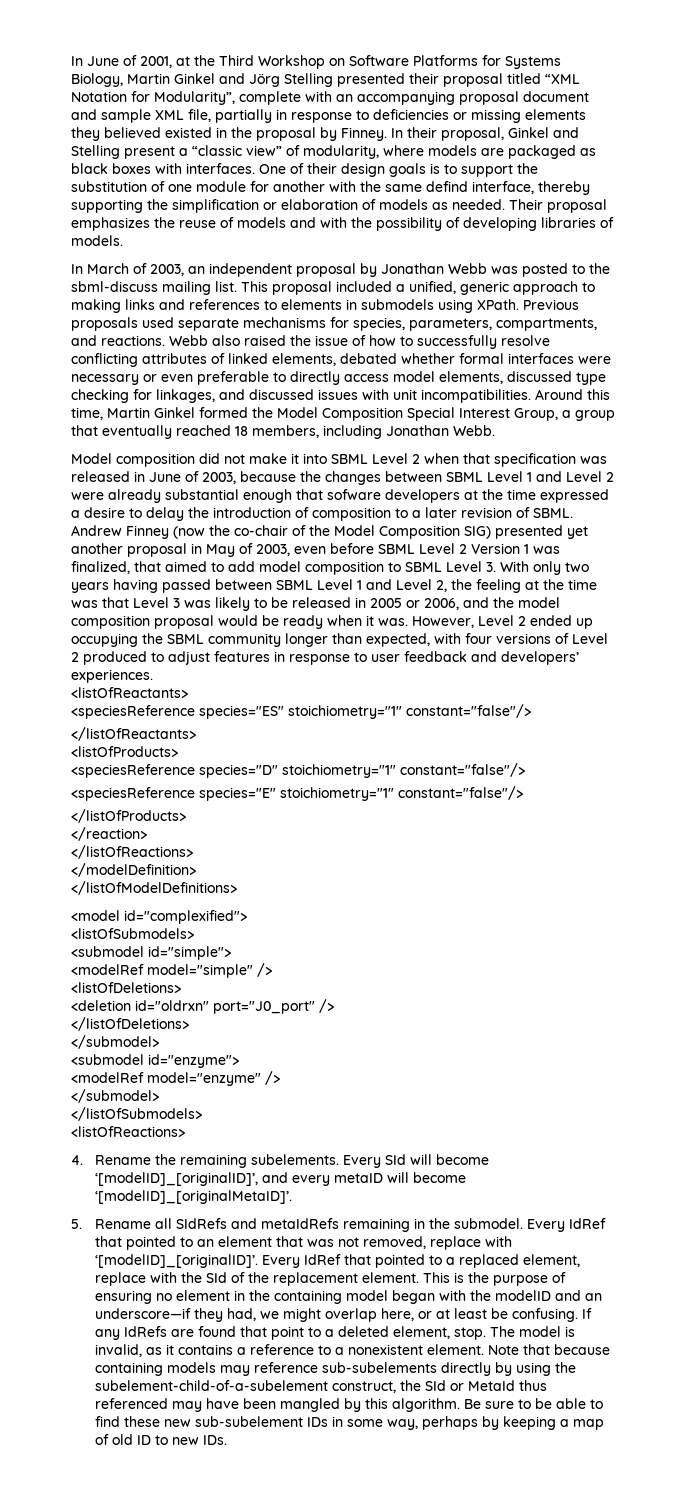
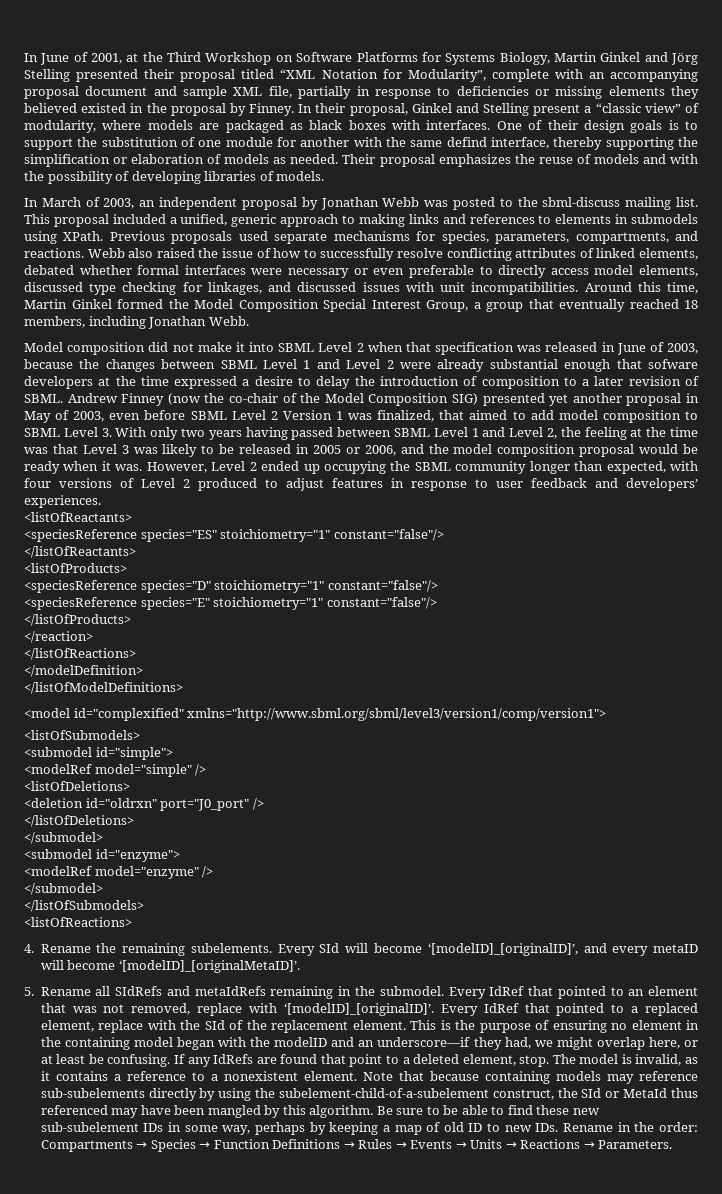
[124,910,247,924] id="complexified"> -> [73,708,607,721] id="complexified" xmlns="http://www.sbml.org/sbml/level3/version1/comp/version1">
(227, 1440) none -> [563,1122,698,1132] [40,1139,673,1152] Rename in the order: Compartments → Species → Function Definitions → Rules → Events → Units → Reactions → Parameters.

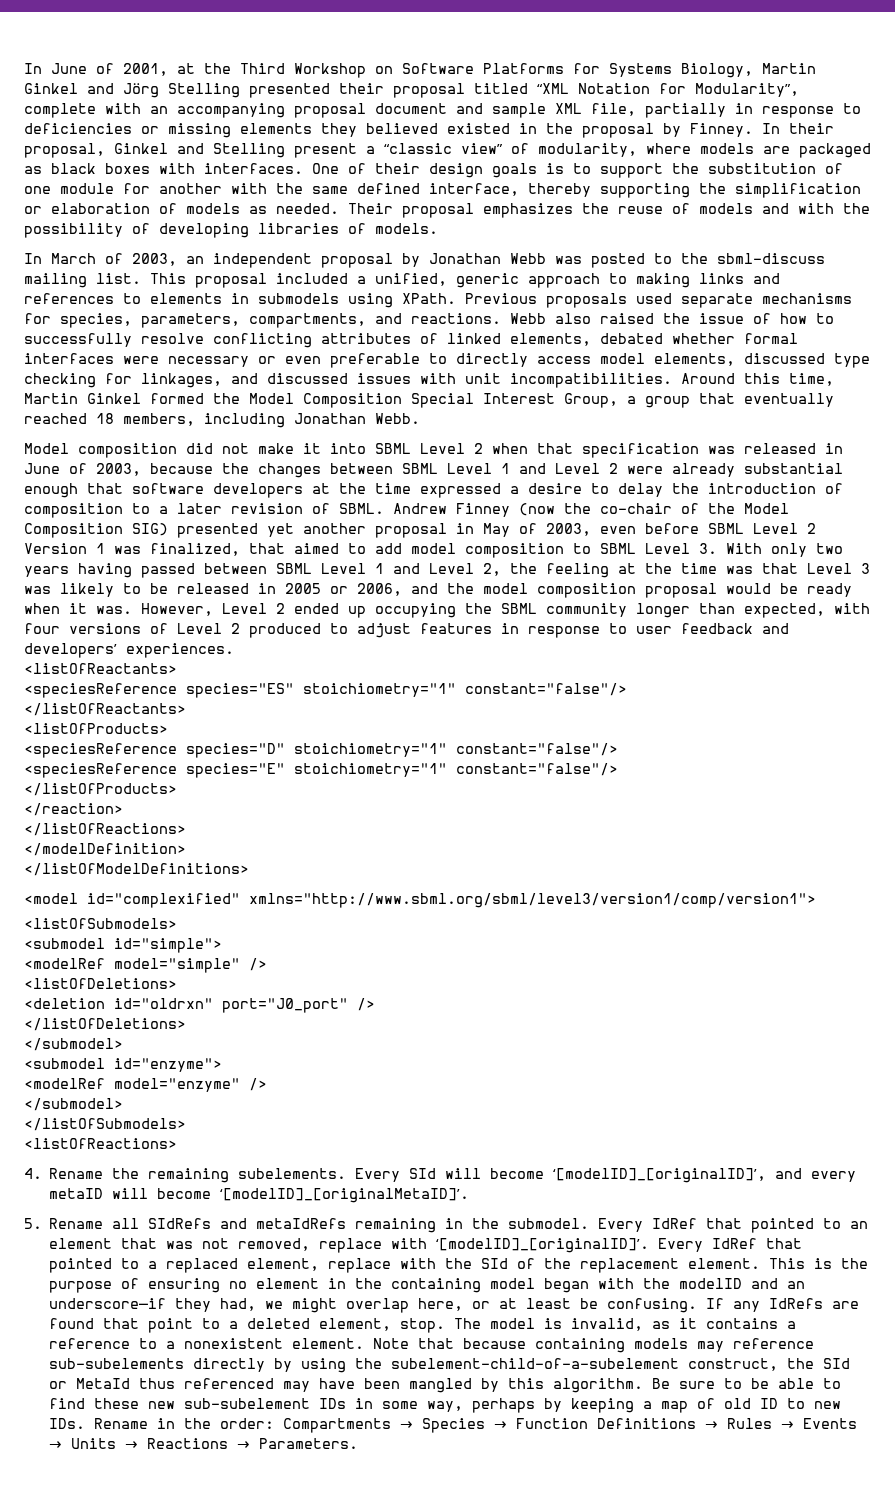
[446,137,487,147] defind -> [357,183,420,194] defined
[647,359,698,369] sofware -> [132,483,204,494] software

